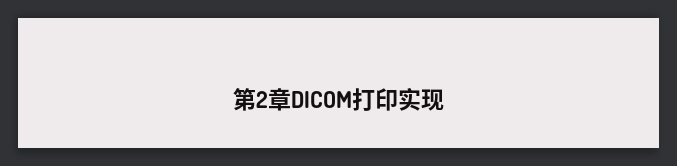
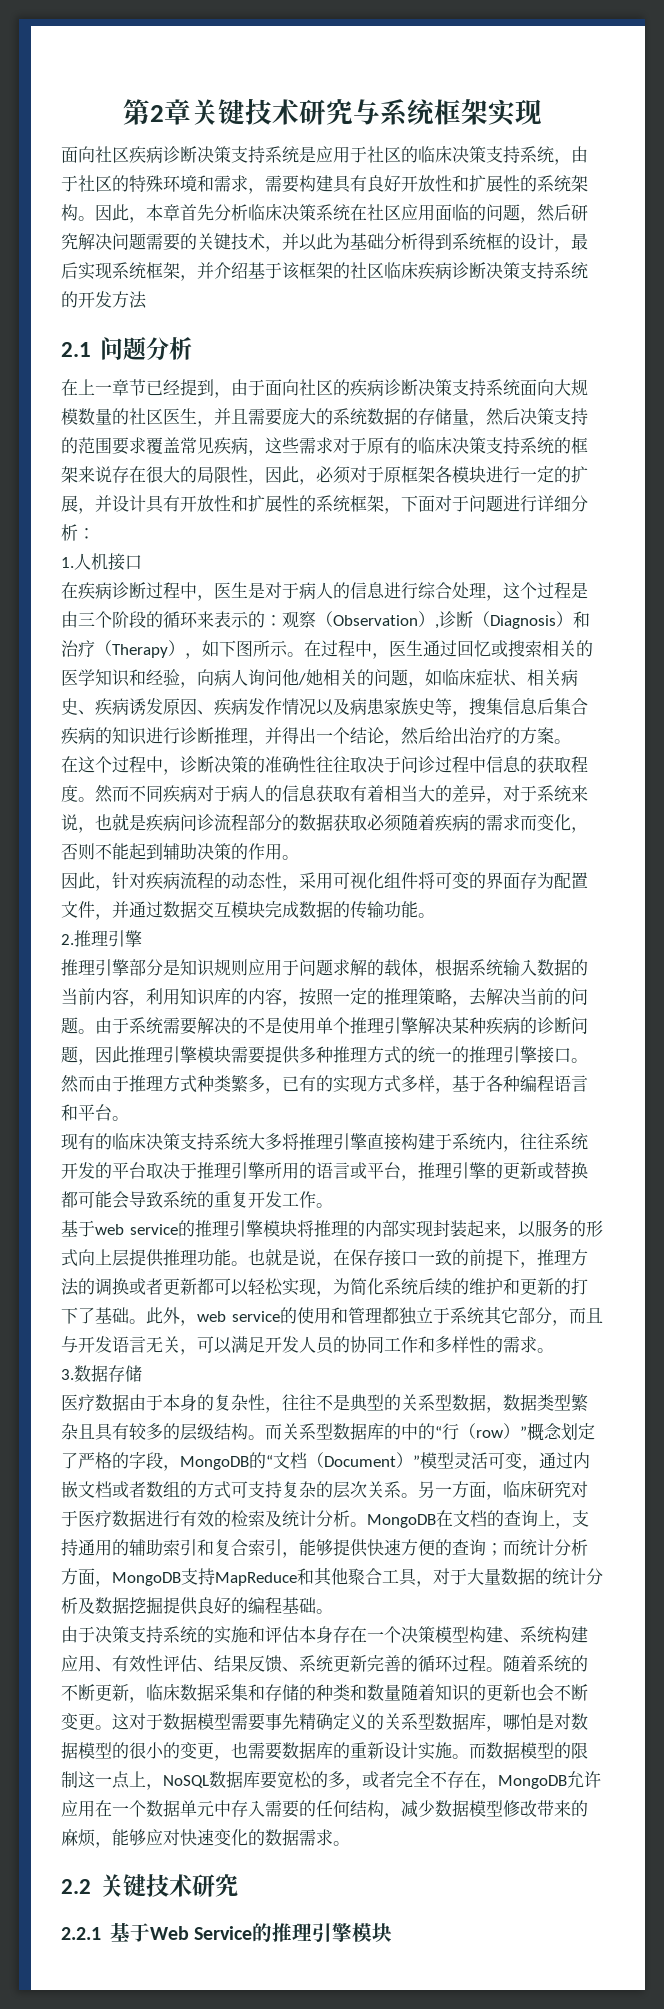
[291,87,444,111] DICOM打印实现 -> [190,98,542,126] [61,146,588,165] [61,175,588,194] [61,204,588,223] [61,233,588,252] [61,262,588,281] [61,291,147,309] [61,336,192,361] [61,379,588,398] [61,408,588,427] [61,437,588,456] [61,466,588,485] [61,495,588,514] [61,524,95,541] [61,553,142,571] [61,582,588,601] [61,611,590,629] [61,640,593,659] [61,669,578,688] [61,698,588,717] [61,727,571,746] [61,756,588,775] [61,785,588,804] [61,813,588,833] [61,843,299,860] [61,872,588,891] [61,901,435,920] [61,930,142,947] [61,959,588,978] [61,988,588,1007] [61,1017,588,1035] [61,1046,588,1065] [61,1075,588,1094] [61,1104,129,1121] [61,1133,588,1152] [61,1162,588,1181] [61,1191,333,1209] [61,1220,603,1239] [61,1248,588,1268] [61,1278,588,1297] [61,1306,603,1326] [61,1336,554,1355] [61,1365,142,1382] [61,1394,588,1413] [61,1423,595,1441] [61,1452,590,1471] [61,1481,588,1500] [61,1510,589,1529] [61,1539,588,1558] [61,1567,603,1587] [61,1597,333,1615] [61,1626,588,1644] [61,1655,588,1673] [61,1684,588,1703] [61,1713,588,1732] [61,1742,588,1761] [61,1771,601,1790] [61,1800,588,1819] [61,1829,350,1848] [61,1874,238,1897] [61,1922,392,1943] 关键技术研究与系统框架实现 // 面向社区疾病诊断决策支持系统是应用于社区的临床决策支持系统，由于社区的特殊环境和需求，需要构建具有良好开放性和扩展性的系统架构。因此，本章首先分析临床决策系统在社区应用面临的问题，然后研究解决问题需要的关键技术，并以此为基础分析得到系统框的设计，最后实现系统框架，并介绍基于该框架的社区临床疾病诊断决策支持系统的开发方法 // 2.1问题分析 // 在上一章节已经提到，由于面向社区的疾病诊断决策支持系统面向大规模数量的社区医生，并且需要庞大的系统数据的存储量，然后决策支持的范围要求覆盖常见疾病，这些需求对于原有的临床决策支持系统的框架来说存在很大的局限性，因此，必须对于原框架各模块进行一定的扩展，并设计具有开放性和扩展性的系统框架，下面对于问题进行详细分析： // 1.人机接口 // 在疾病诊断过程中，医生是对于病人的信息进行综合处理，这个过程是由三个阶段的循环来表示的：观察（Observation）,诊断（Diagnosis）和治疗（Therapy），如下图所示。在过程中，医生通过回忆或搜索相关的医学知识和经验，向病人询问他/她相关的问题，如临床症状、相关病史、疾病诱发原因、疾病发作情况以及病患家族史等，搜集信息后集合疾病的知识进行诊断推理，并得出一个结论，然后给出治疗的方案。 // 在这个过程中，诊断决策的准确性往往取决于问诊过程中信息的获取程度。然而不同疾病对于病人的信息获取有着相当大的差异，对于系统来说，也就是疾病问诊流程部分的数据获取必须随着疾病的需求而变化，否则不能起到辅助决策的作用。 // 因此，针对疾病流程的动态性，采用可视化组件将可变的界面存为配置文件，并通过数据交互模块完成数据的传输功能。 // 2.推理引擎 // 推理引擎部分是知识规则应用于问题求解的载体，根据系统输入数据的当前内容，利用知识库的内容，按照一定的推理策略，去解决当前的问题。由于系统需要解决的不是使用单个推理引擎解决某种疾病的诊断问题，因此推理引擎模块需要提供多种推理方式的统一的推理引擎接口。然而由于推理方式种类繁多，已有的实现方式多样，基于各种编程语言和平台。 // 现有的临床决策支持系统大多将推理引擎直接构建于系统内，往往系统开发的平台取决于推理引擎所用的语言或平台，推理引擎的更新或替换都可能会导致系统的重复开发工作。 // 基于web service的推理引擎模块将推理的内部实现封装起来，以服务的形式向上层提供推理功能。也就是说，在保存接口一致的前提下，推理方法的调换或者更新都可以轻松实现，为简化系统后续的维护和更新的打下了基础。此外，web service的使用和管理都独立于系统其它部分，而且与开发语言无关，可以满足开发人员的协同工作和多样性的需求。 // 3.数据存储 // 医疗数据由于本身的复杂性，往往不是典型的关系型数据，数据类型繁杂且具有较多的层级结构。而关系型数据库的中的“行（row）”概念划定了严格的字段，MongoDB的“文档（Document）”模型灵活可变，通过内嵌文档或者数组的方式可支持复杂的层次关系。另一方面，临床研究对于医疗数据进行有效的检索及统计分析。MongoDB在文档的查询上，支持通用的辅助索引和复合索引，能够提供快速方便的查询；而统计分析方面，MongoDB支持MapReduce和其他聚合工具，对于大量数据的统计分析及数据挖掘提供良好的编程基础。 // 由于决策支持系统的实施和评估本身存在一个决策模型构建、系统构建应用、有效性评估、结果反馈、系统更新完善的循环过程。随着系统的不断更新，临床数据采集和存储的种类和数量随着知识的更新也会不断变更。这对于数据模型需要事先精确定义的关系型数据库，哪怕是对数据模型的很小的变更，也需要数据库的重新设计实施。而数据模型的限制这一点上，NoSQL数据库要宽松的多，或者完全不存在，MongoDB允许应用在一个数据单元中存入需要的任何结构，减少数据模型修改带来的麻烦，能够应对快速变化的数据需求。 // 2.2关键技术研究 // 2.2.1基于Web Service的推理引擎模块

